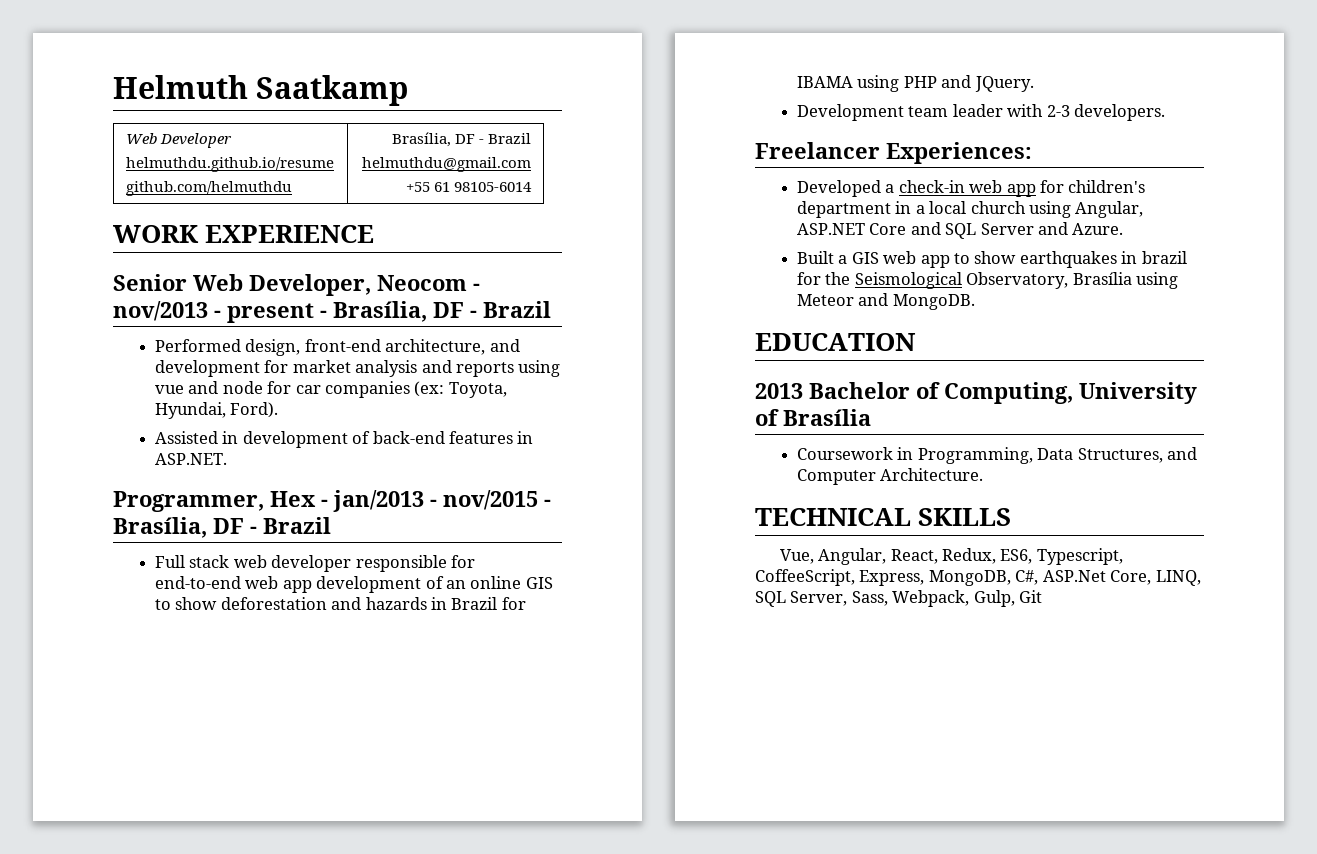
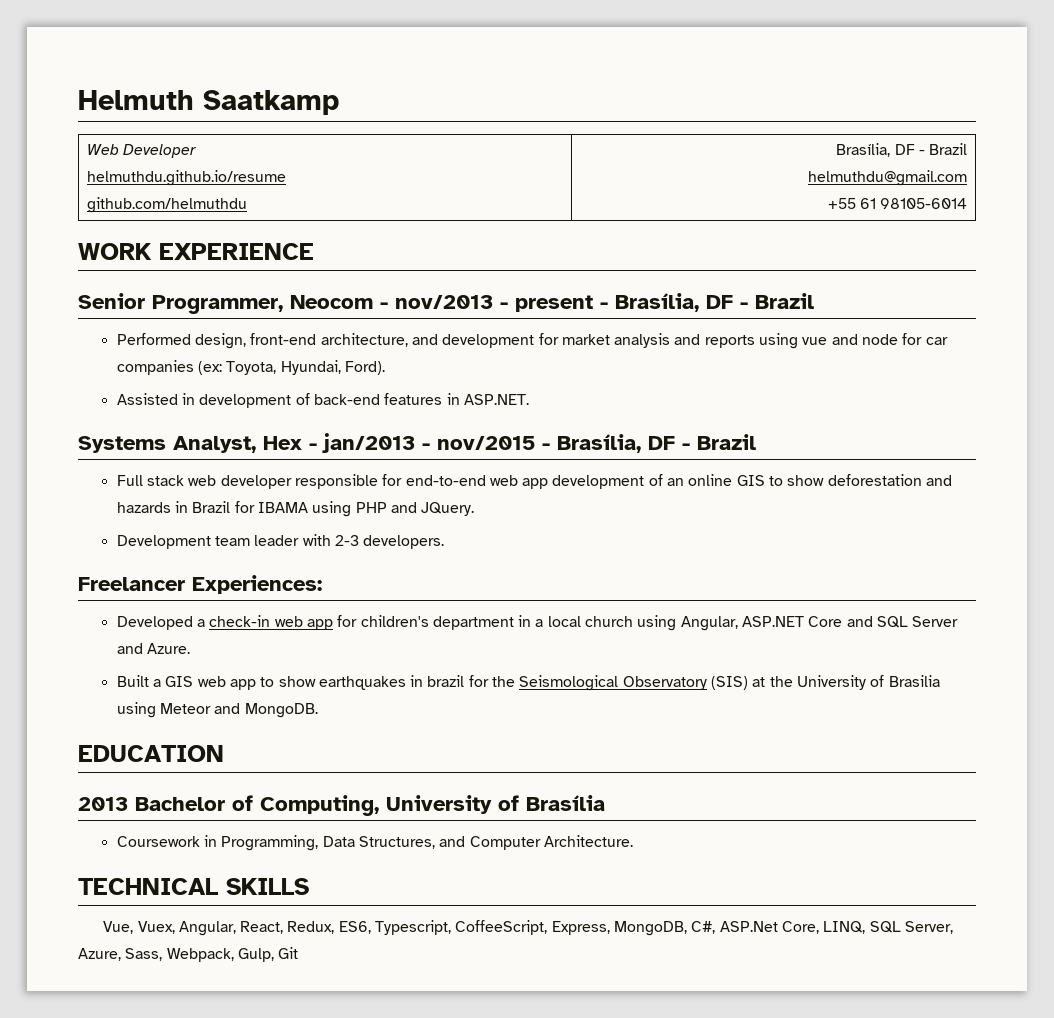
[193,274,371,296] Web Developer, -> [152,295,283,314] Programmer,
[113,491,264,512] Programmer, -> [78,436,256,453] Systems Analyst,
[966,272,1132,289] Observatory, Brasília -> [622,675,940,690] Observatory (SIS) at the University of Brasilia
(814, 556) none -> [137,921,175,934] Vuex,
(848, 598) none -> [78,948,121,961] Azure,

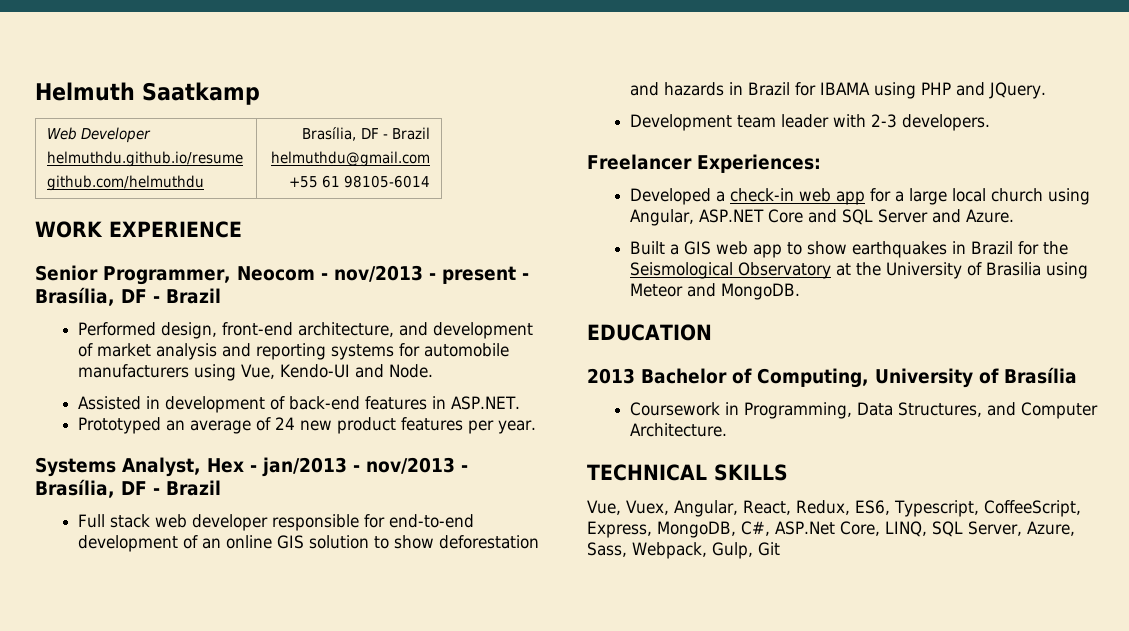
[538,333,559,345] for -> [77,343,93,357] of
[704,333,948,349] [116,360,385,375] reports using vue and node for car companies (ex: Toyota, Hyundai, Ford). -> [255,343,509,360] [77,364,433,381] reporting systems for automobile manufacturers using Vue, Kendo-UI and Node.
(529, 399) none -> [77,417,536,434] // Prototyped an average of 24 new product features per year.
[437,436,535,450] nov/2015 -> [366,457,455,474] nov/2013
[489,475,549,489] web app -> (474, 521) none
(765, 480) none -> [308,535,369,549] solution
[360,615,544,630] children's department in a -> [894,188,947,205] a large
[427,675,465,687] brazil -> [970,241,1013,255] Brazil
[711,676,749,690] (SIS) -> (831, 270) none

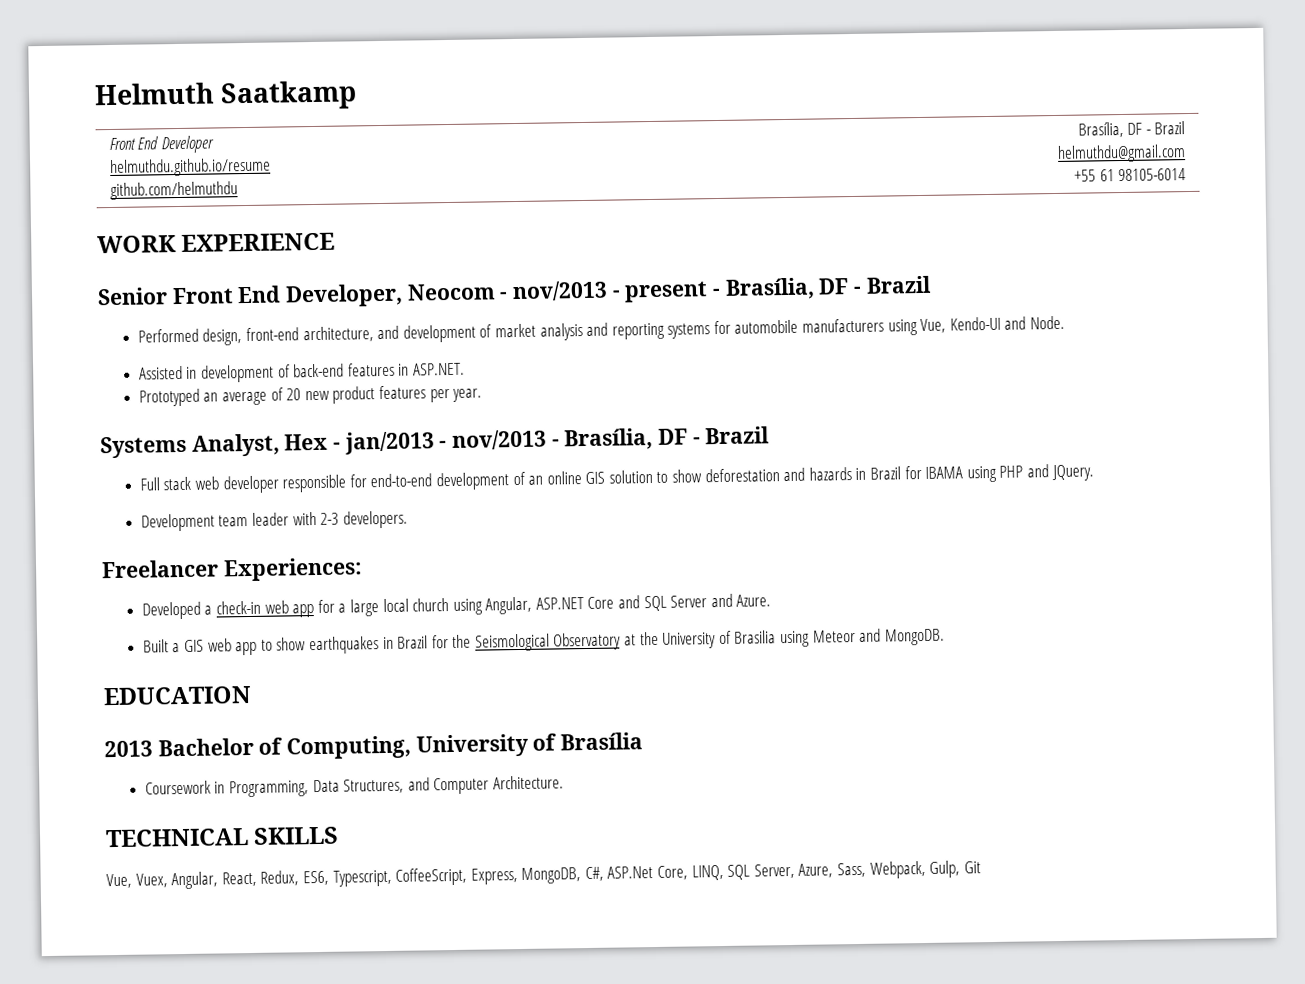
[47,127,78,140] Web -> [108,136,159,151] Front End
[103,266,231,285] Programmer, -> [171,283,404,308] Front End Developer,
[274,417,295,430] 24 -> [286,388,302,401] 20

